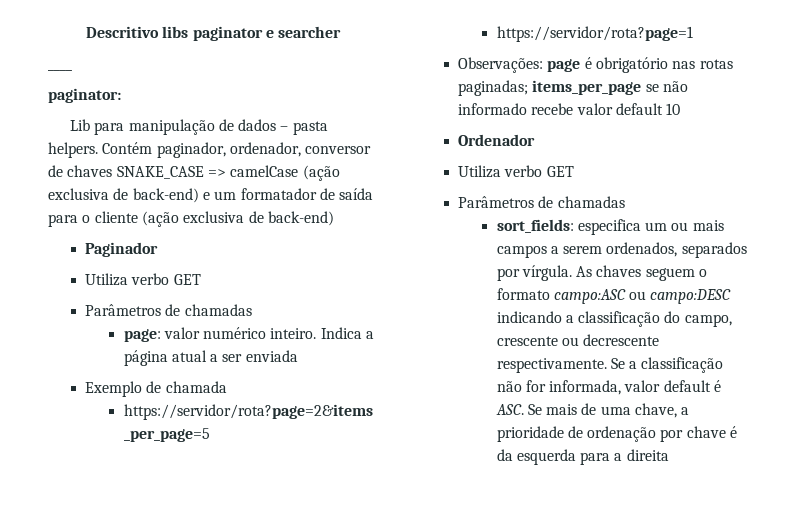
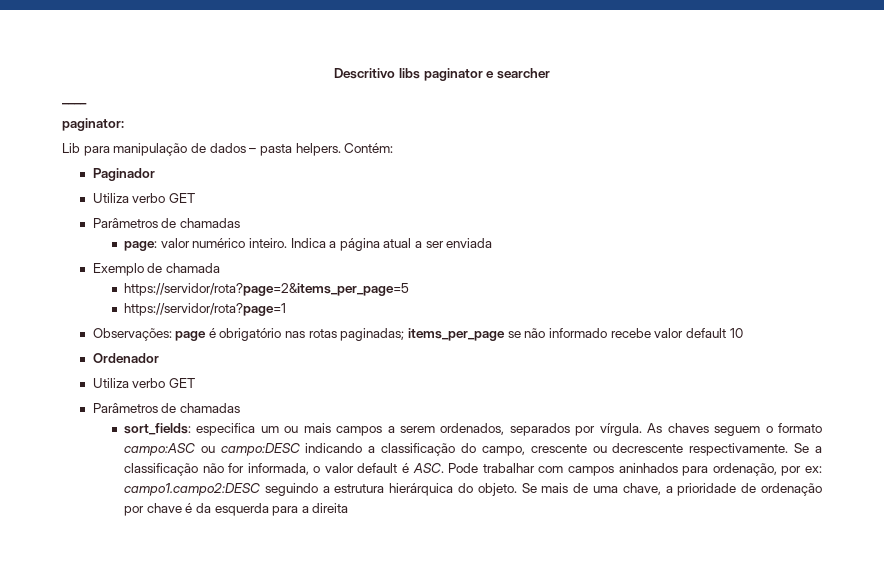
[102,142,372,158] [48,165,340,181] [48,188,374,203] [48,211,334,227] Contém paginador, ordenador, conversor de chaves SNAKE_CASE => camelCase (ação exclusiva de back-end) e um formatador de saída para o cliente (ação exclusiva de back-end) -> [344,143,394,153] Contém:
(622, 387) none -> [313,466,321,473] o
(524, 409) none -> [448,463,822,476] [123,483,517,496] Pode trabalhar com campos aninhados para ordenação, por ex: campo1.campo2:DESC seguindo a estrutura hierárquica do objeto.

